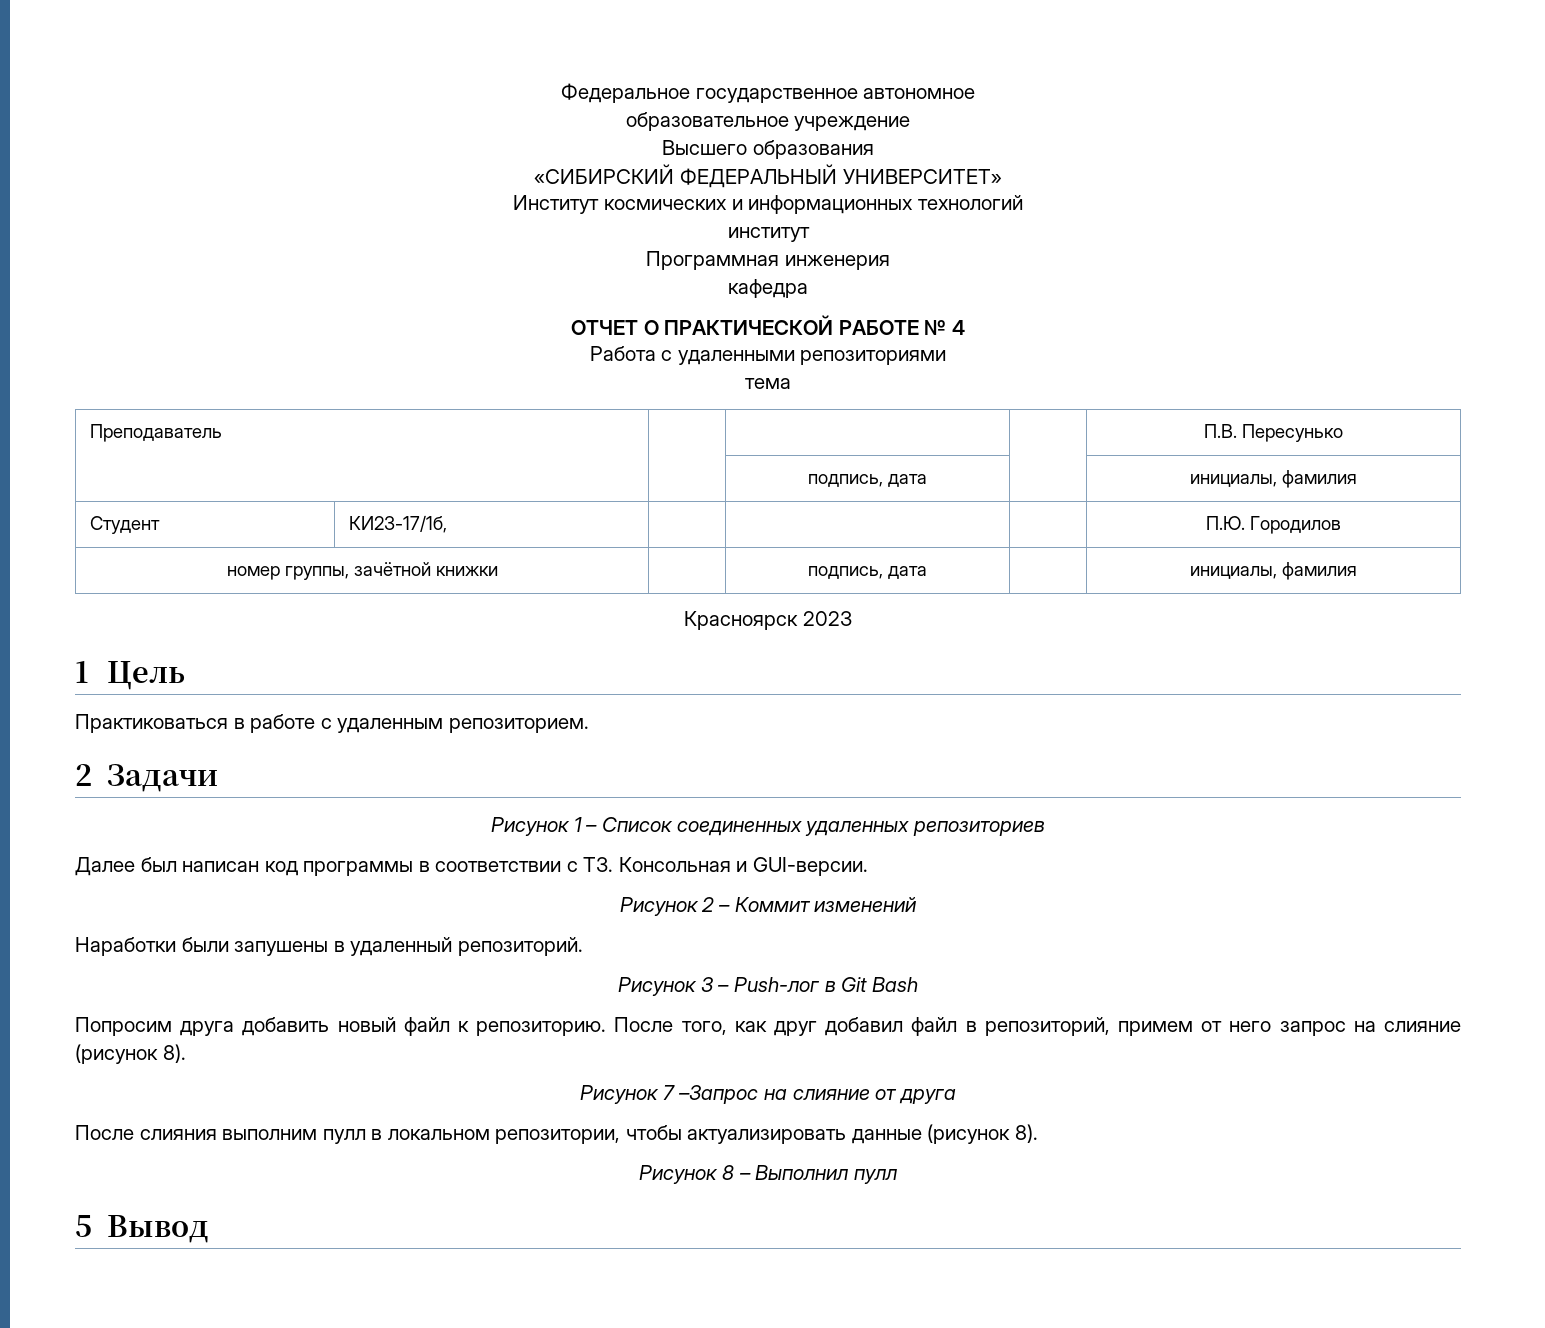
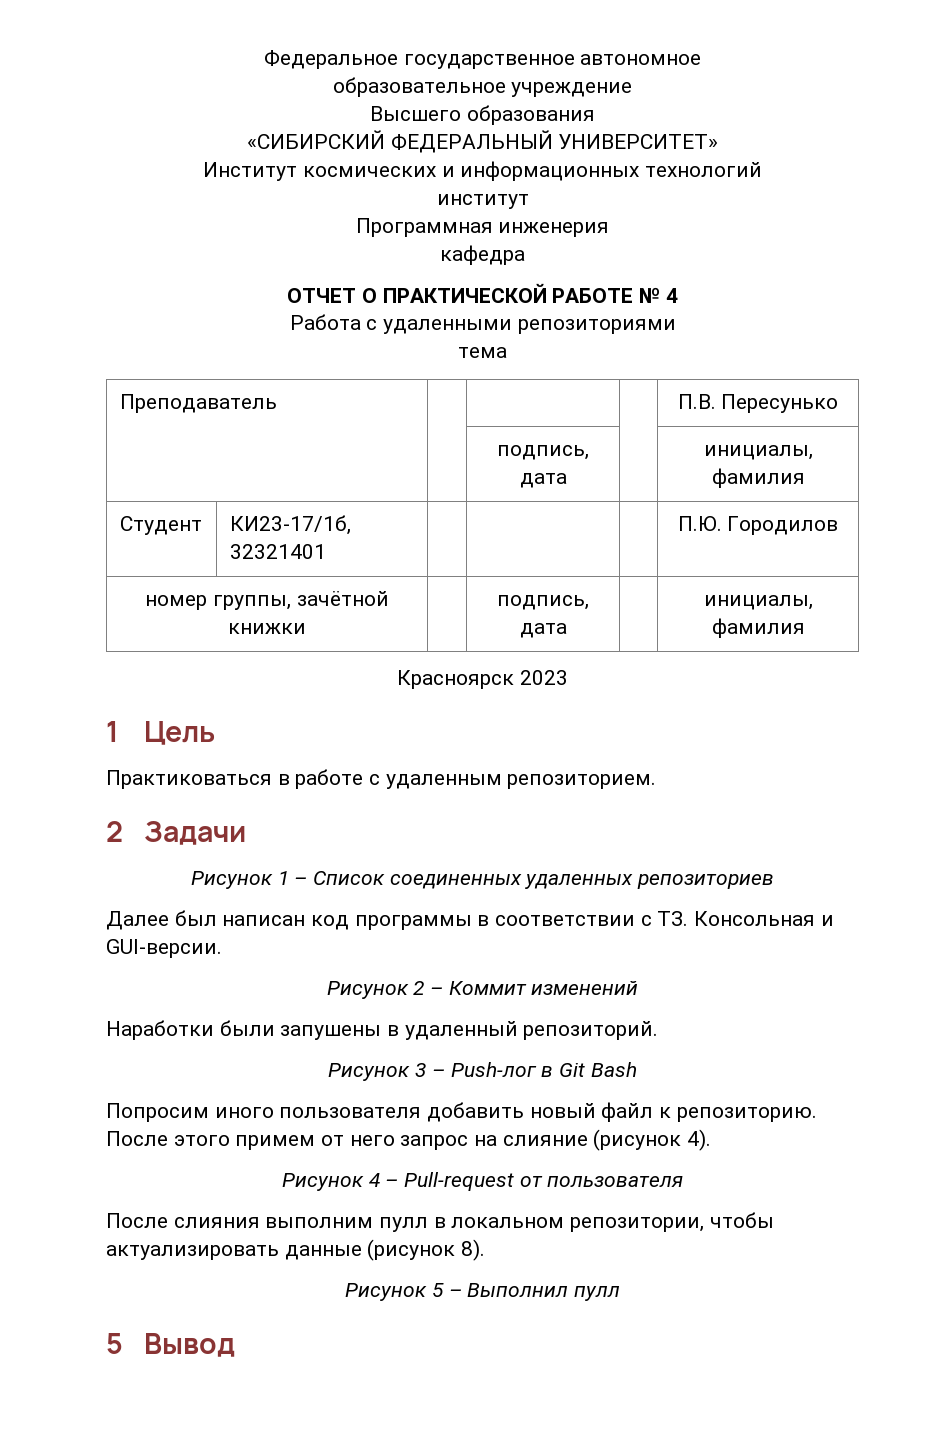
(448, 524) none -> [229,544,326,559] 32321401
[180,1021,235,1036] друга -> [214,1107,422,1118] иного пользователя
[681,1017,1110,1036] того, как друг добавил файл в репозиторий, -> [173,1135,230,1146] этого
[162,1044,186,1063] [580,1085,956,1104] 8). // Рисунок 7 –Запрос на слияние от друга -> [687,1129,712,1151] [281,1172,684,1191] 4). // Рисунок 4 – Pull-request от пользователя
[721,1165,734,1180] 8 -> [431,1283,444,1297] 5

